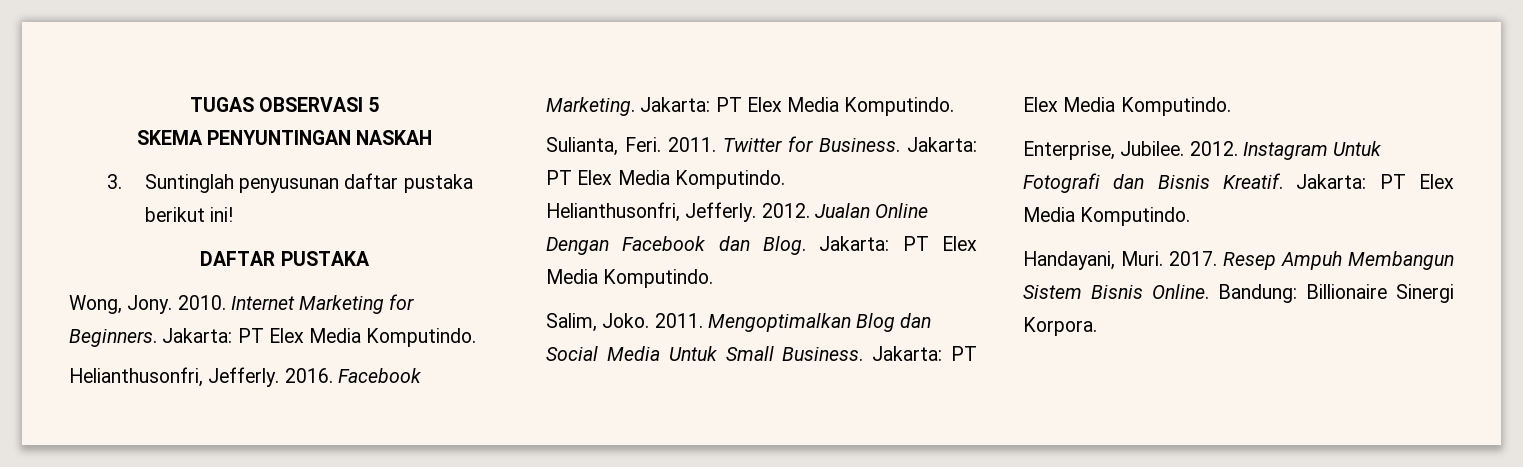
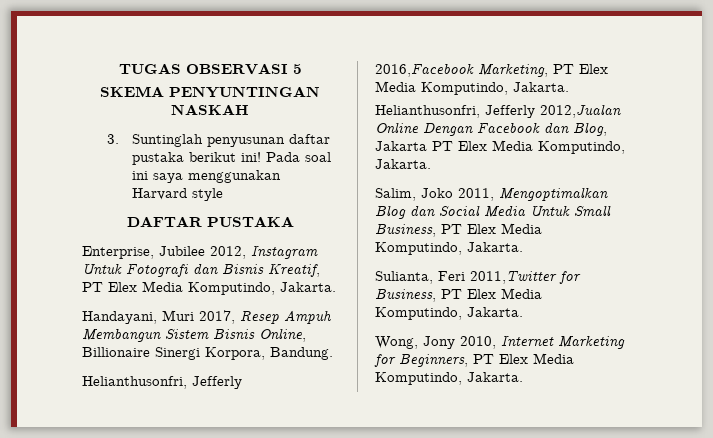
[200,251,370,266] [69,294,415,314] [69,328,477,347] [69,367,421,387] [546,97,955,116] [546,136,977,156] [546,170,785,189] [546,202,870,222] // DAFTAR PUSTAKA // Wong, Jony. 2010. Internet Marketing for Beginners. Jakarta: PT Elex Media Komputindo. // Helianthusonfri, Jefferly. 2016. Facebook Marketing. Jakarta: PT Elex Media Komputindo. // Sulianta, Feri. 2011. Twitter for Business. Jakarta: PT Elex Media Komputindo. // Helianthusonfri, Jefferly. 2012. Jualan -> [265,152,331,162] [131,170,281,183] [131,188,223,201] [126,216,294,227] [82,246,318,259] [82,263,320,277] [82,281,336,295] [82,310,332,324] [82,328,306,342] [82,347,333,360] [82,376,242,389] [375,63,608,77] [375,81,569,95] [375,104,621,118] Pada soal ini saya menggunakan Harvard style // DAFTAR PUSTAKA // Enterprise, Jubilee 2012, Instagram Untuk Fotografi dan Bisnis Kreatif, PT Elex Media Komputindo, Jakarta. // Handayani, Muri 2017, Resep Ampuh Membangun Sistem Bisnis Online, Billionaire Sinergi Korpora, Bandung. // Helianthusonfri, Jefferly 2016,Facebook Marketing, PT Elex Media Komputindo, Jakarta. // Helianthusonfri, Jefferly 2012,Jualan
[763,236,977,255] [546,269,714,288] Blog. Jakarta: PT Elex Media Komputindo. -> [573,122,607,136] [375,140,625,154] [375,159,431,169] Blog, Jakarta PT Elex Media Komputindo, Jakarta.
[602,313,703,328] Joko. 2011. -> [421,188,494,201] Joko 2011,
[782,346,977,361] [1023,97,1231,116] [1023,141,1382,160] [1023,173,1454,193] [1023,207,1191,226] [1023,251,1454,270] [1023,284,1454,303] [1023,317,1097,336] Business. Jakarta: PT Elex Media Komputindo. // Enterprise, Jubilee. 2012. Instagram Untuk Fotografi dan Bisnis Kreatif. Jakarta: PT Elex Media Komputindo. // Handayani, Muri. 2017. Resep Ampuh Membangun Sistem Bisnis Online. Bandung: Billionaire Sinergi Korpora. -> [375,223,542,237] [375,242,523,255] [375,271,581,284] [375,288,542,302] [375,307,523,320] [375,335,625,349] [374,353,574,367] [375,372,523,385] Business, PT Elex Media Komputindo, Jakarta. // Sulianta, Feri 2011,Twitter for Business, PT Elex Media Komputindo, Jakarta. // Wong, Jony 2010, Internet Marketing for Beginners, PT Elex Media Komputindo, Jakarta.

